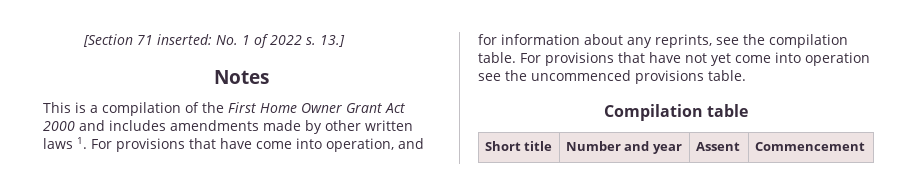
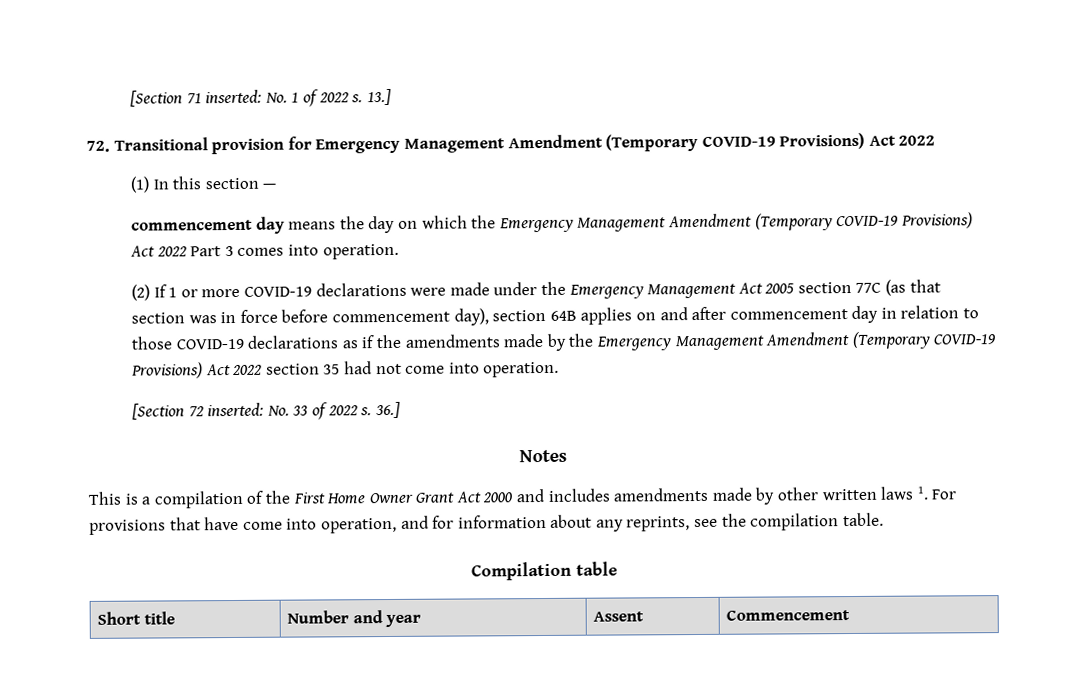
(346, 41) none -> [86,132,936,155] [130,176,277,193] [131,212,973,234] [130,243,399,260] [131,279,941,301] [131,305,980,326] [131,331,996,351] [131,361,560,379] [132,401,401,420] // 72. Transitional provision for Emergency Management Amendment (Temporary COVID-19 Provisions) Act 2022 // (1) In this section — // commencement day means the day on which the Emergency Management Amendment (Temporary COVID-19 Provisions) Act 2022 Part 3 comes into operation. // (2) If 1 or more COVID-19 declarations were made under the Emergency Management Act 2005 section 77C (as that section was in force before commencement day), section 64B applies on and after commencement day in relation to those COVID-19 declarations as if the amendments made by the Emergency Management Amendment (Temporary COVID-19 Provisions) Act 2022 section 35 had not come into operation. // [Section 72 inserted: No. 33 of 2022 s. 36.]
[520,52,870,66] [478,70,746,84] For provisions that have not yet come into operation see the uncommenced provisions table. -> (884, 519) none

